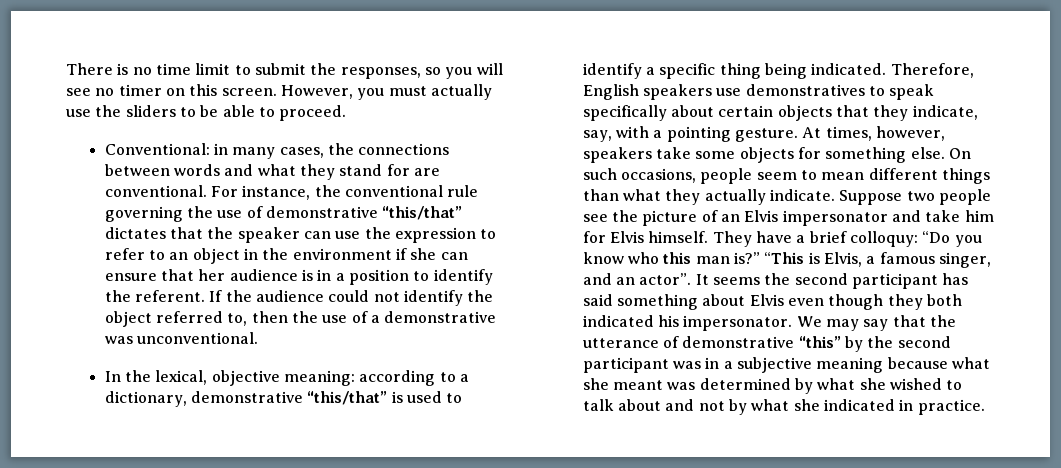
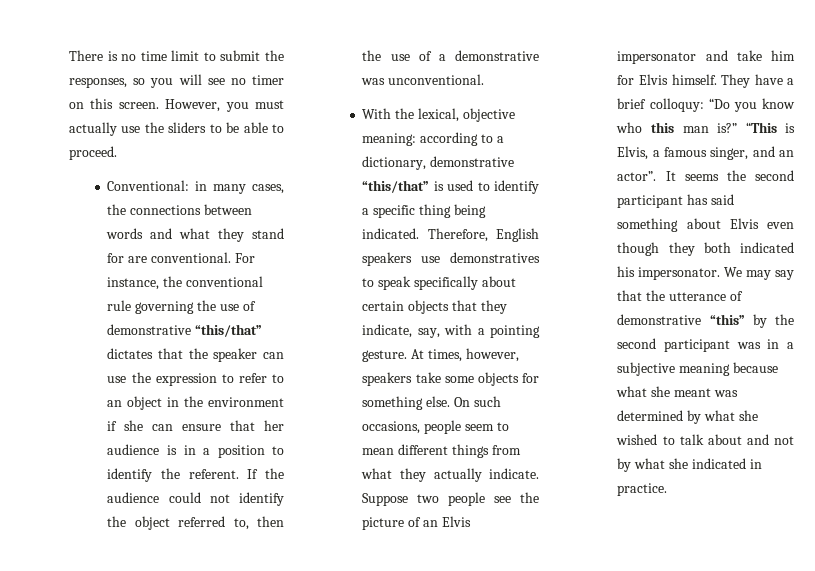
[104,371,121,382] In -> [362,108,392,119] With
[582,189,619,201] than -> [491,445,521,455] from

